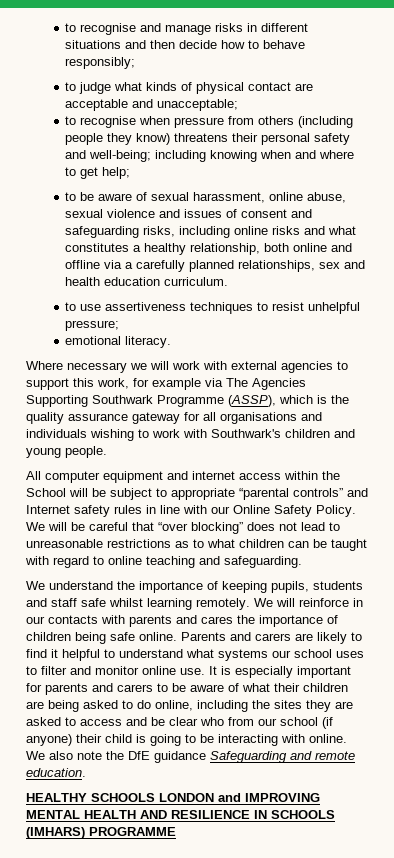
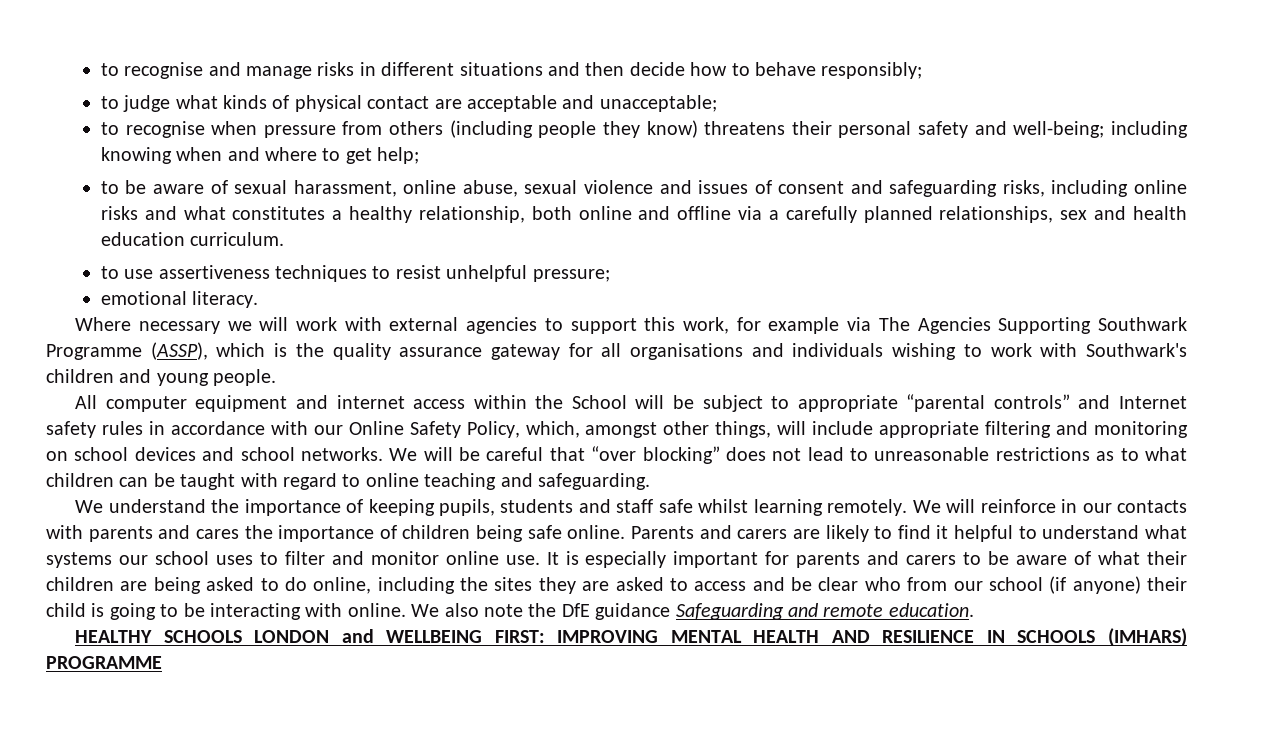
[160,505,180,514] line -> [170,421,265,435] accordance
[316,505,356,517] Policy. -> [466,421,1188,438] [46,447,383,461] Policy, which, amongst other things, will include appropriate filtering and monitoring on school devices and school networks.
(241, 797) none -> [386,630,545,643] WELLBEING FIRST:

